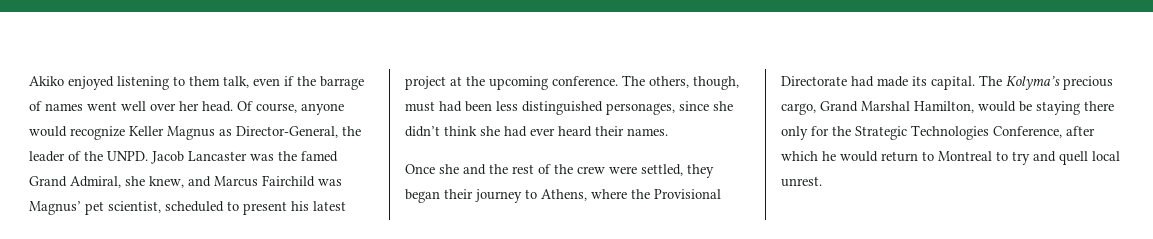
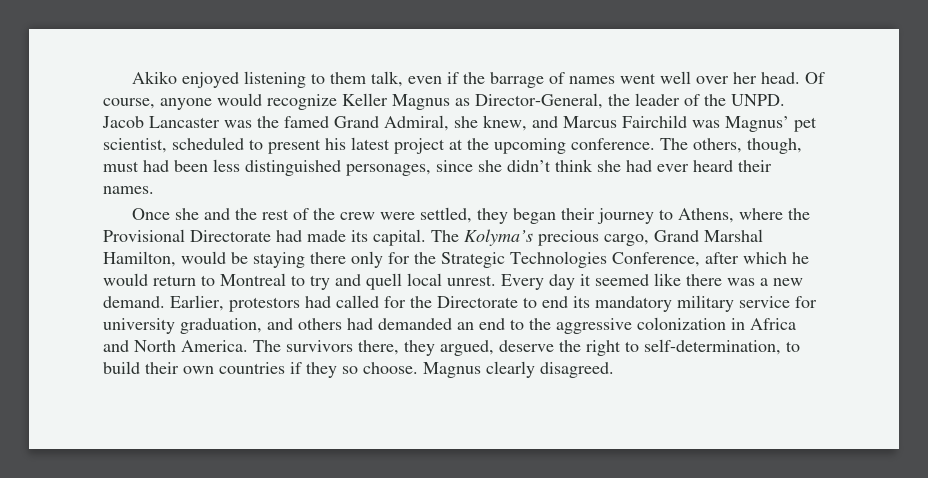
(822, 181) none -> [501,273,803,290] [103,295,817,312] [103,317,796,334] [103,339,800,356] [103,361,614,378] Every day it seemed like there was a new demand. Earlier, protestors had called for the Directorate to end its mandatory military service for university graduation, and others had demanded an end to the aggressive colonization in Africa and North America. The survivors there, they argued, deserve the right to self-determination, to build their own countries if they so choose. Magnus clearly disagreed.

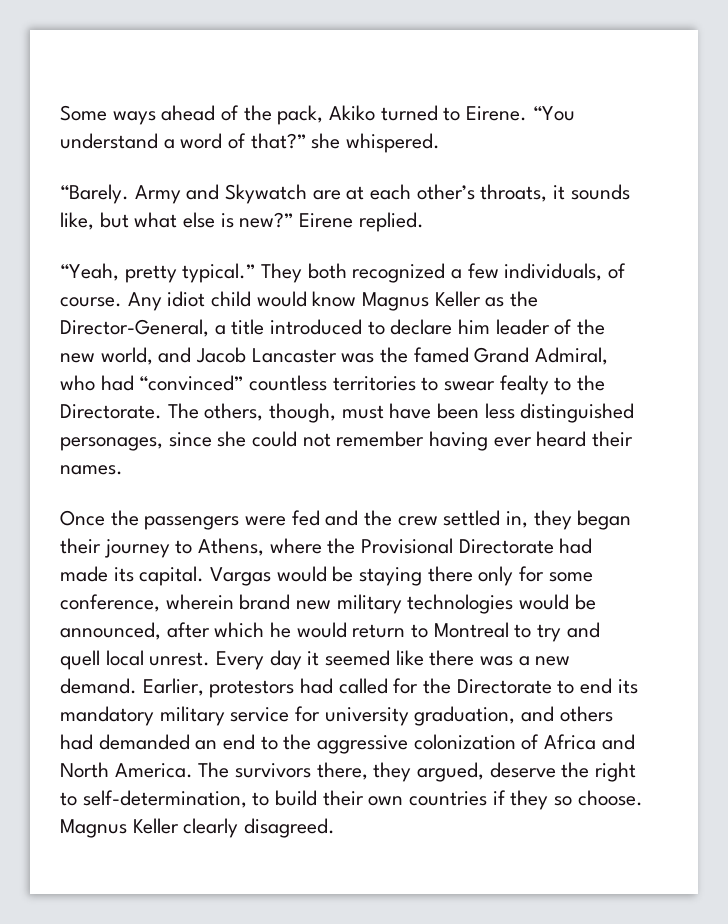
[131,71,825,88] [103,93,785,110] Akiko enjoyed listening to them talk, even if the barrage of names went well over her head. Of course, anyone would recognize Keller Magnus as Director-General, the leader of the UNPD. -> [60,105,575,125] [60,133,441,153] [60,184,630,204] [60,212,424,232] [60,263,627,283] [60,291,539,311] [60,319,606,337] [60,347,192,365] Some ways ahead of the pack, Akiko turned to Eirene. “You understand a word of that?” she whispered. // “Barely. Army and Skywatch are at each other’s throats, it sounds like, but what else is new?” Eirene replied. // “Yeah, pretty typical.” They both recognized a few individuals, of course. Any idiot child would know Magnus Keller as the Director-General, a title introduced to declare him leader of the new world, and
[454,115,817,132] [103,137,655,154] she knew, and Marcus Fairchild was Magnus’ pet scientist, scheduled to present his latest project at the upcoming conference. -> [60,375,606,395] [60,404,162,419] who had “convinced” countless territories to swear fealty to the Directorate.
[143,160,169,172] had -> [389,403,432,419] have
[507,159,652,172] didn’t think she had -> [252,431,489,451] could not remember having
[174,207,472,223] she and the rest of the crew were settled, -> [110,510,529,530] the passengers were fed and the crew settled in,
[431,229,763,246] [103,251,176,267] The Kolyma’s precious cargo, Grand Marshal Hamilton, -> [210,567,272,586] Vargas
[414,251,700,268] the Strategic Technologies Conference, -> [548,572,593,582] [60,594,596,614] [60,622,161,640] some conference, wherein brand new military technologies would be announced,
[731,318,745,330] in -> [521,734,540,750] of
(481, 370) none -> [132,818,179,834] Keller

